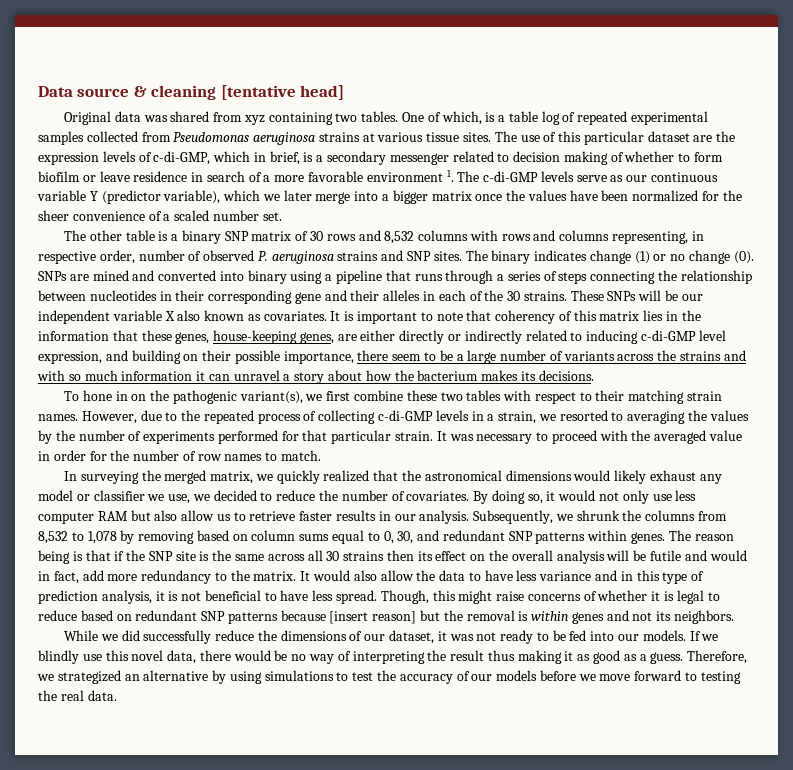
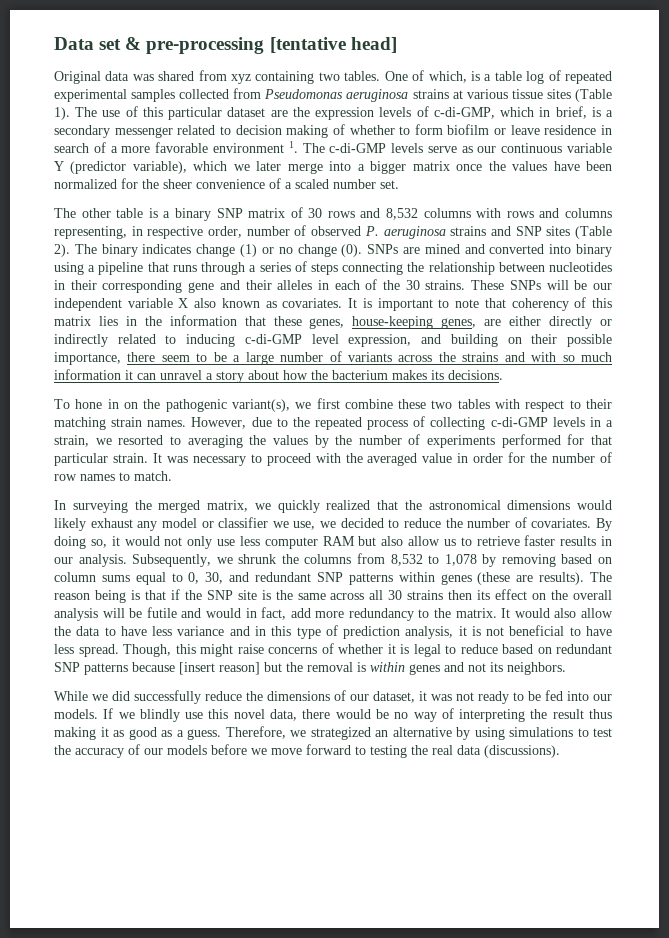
[77,85,217,100] source & cleaning -> [99,37,265,54] set & pre-processing
[463,132,492,142] sites. -> [546,89,612,102] [54,107,70,120] sites (Table 1).
[433,251,462,261] sites. -> [546,226,612,239] [54,244,70,257] sites (Table 2).
[631,532,666,544] genes. -> [440,572,585,585] genes (these are results).
[87,690,117,701] data. -> [457,745,560,758] data (discussions).

